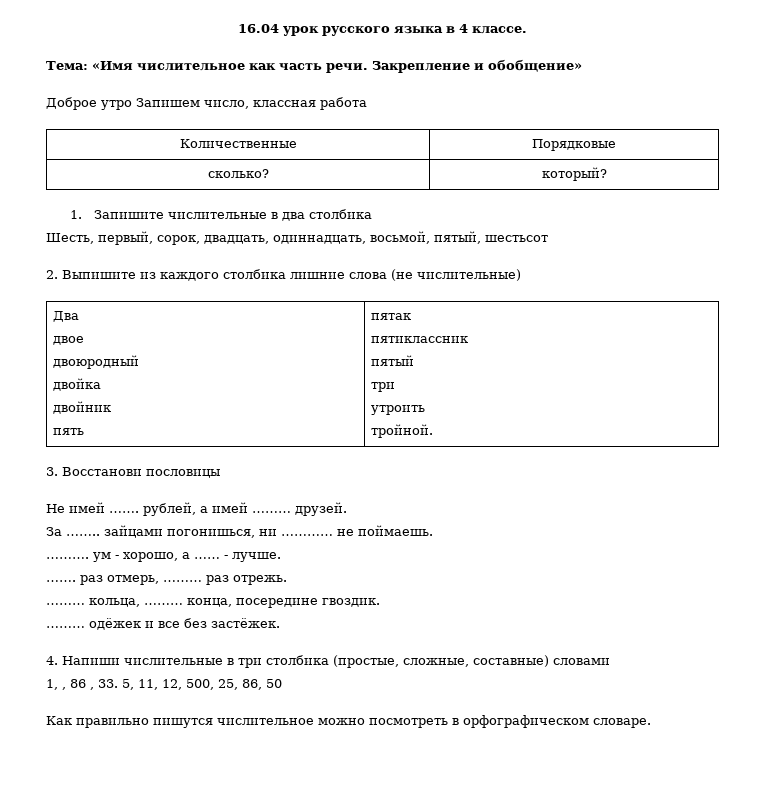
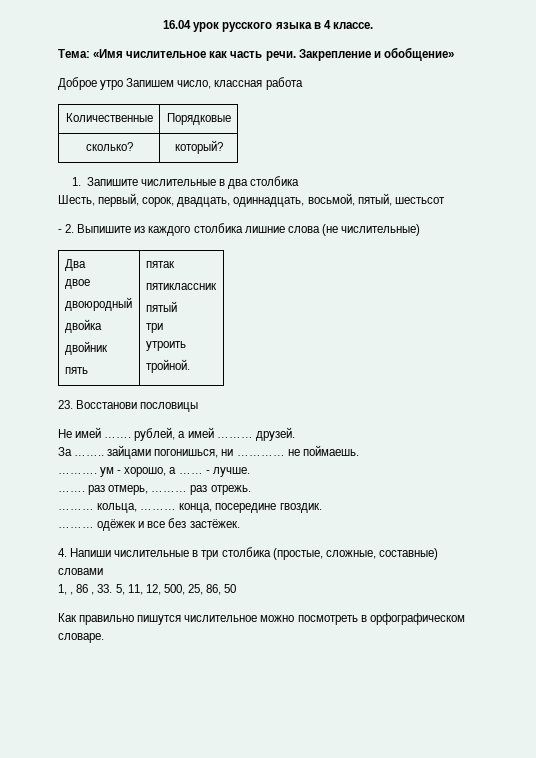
(548, 238) none -> [58,229,62,233] -
[46,467,58,476] 3. -> [58,400,73,409] 23.

